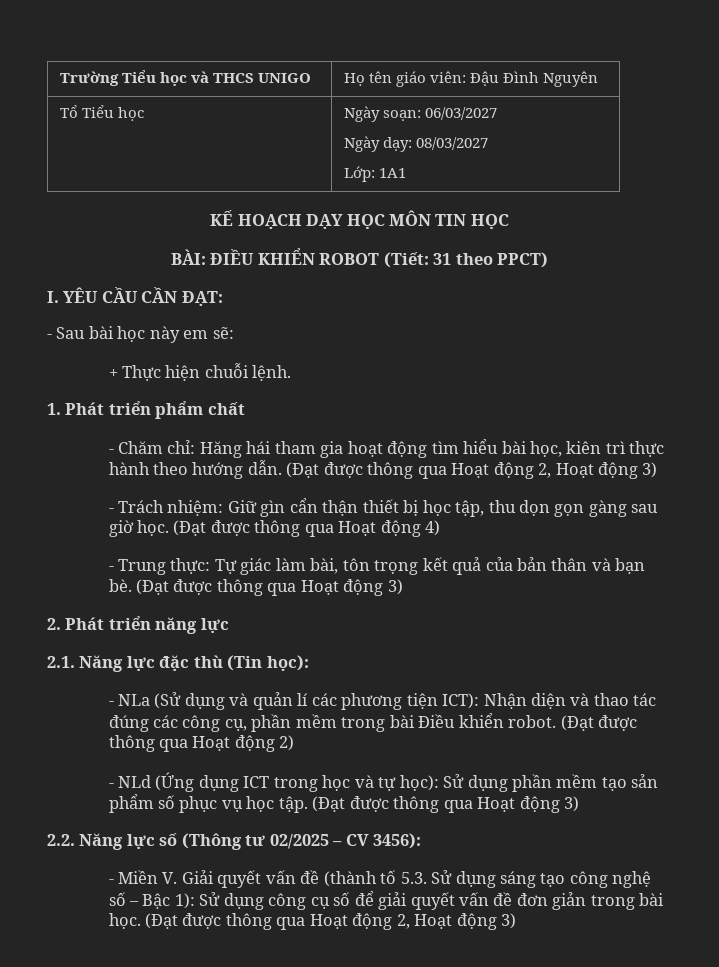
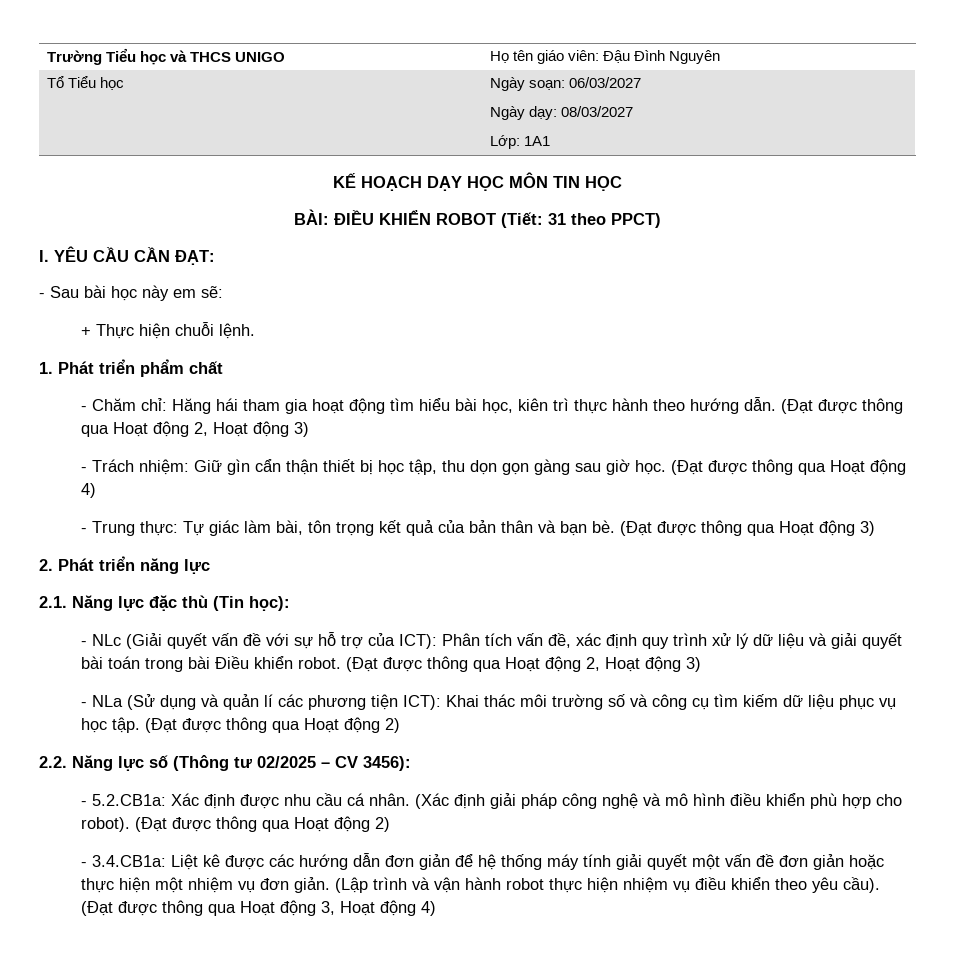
[118,692,657,710] [108,714,337,732] NLa (Sử dụng và quản lí các phương tiện ICT): Nhận diện và thao tác đúng các công cụ, phần mềm -> [91,632,902,649] [80,656,140,669] NLc (Giải quyết vấn đề với sự hỗ trợ của ICT): Phân tích vấn đề, xác định quy trình xử lý dữ liệu và giải quyết bài toán
[279,735,295,751] [108,772,659,792] [108,794,176,813] 2) // - NLd (Ứng dụng ICT trong học và tự học): Sử dụng phần mềm tạo sản phẩm số -> [585,656,701,672] [80,694,834,710] 2, Hoạt động 3) // - NLa (Sử dụng và quản lí các phương tiện ICT): Khai thác môi trường số và công cụ tìm kiếm dữ liệu
[564,796,580,812] 3) -> [384,718,400,733] 2)
[118,870,652,888] [108,891,665,910] [108,913,517,930] Miền V. Giải quyết vấn đề (thành tố 5.3. Sử dụng sáng tạo công nghệ số – Bậc 1): Sử dụng công cụ số để giải quyết vấn đề đơn giản trong bài học. (Đạt được thông qua Hoạt động 2, Hoạt động 3) -> [91,793,902,809] [80,816,390,832] [80,853,884,870] [80,877,880,893] [80,900,436,916] 5.2.CB1a: Xác định được nhu cầu cá nhân. (Xác định giải pháp công nghệ và mô hình điều khiển phù hợp cho robot). (Đạt được thông qua Hoạt động 2) // - 3.4.CB1a: Liệt kê được các hướng dẫn đơn giản để hệ thống máy tính giải quyết một vấn đề đơn giản hoặc thực hiện một nhiệm vụ đơn giản. (Lập trình và vận hành robot thực hiện nhiệm vụ điều khiển theo yêu cầu). (Đạt được thông qua Hoạt động 3, Hoạt động 4)

